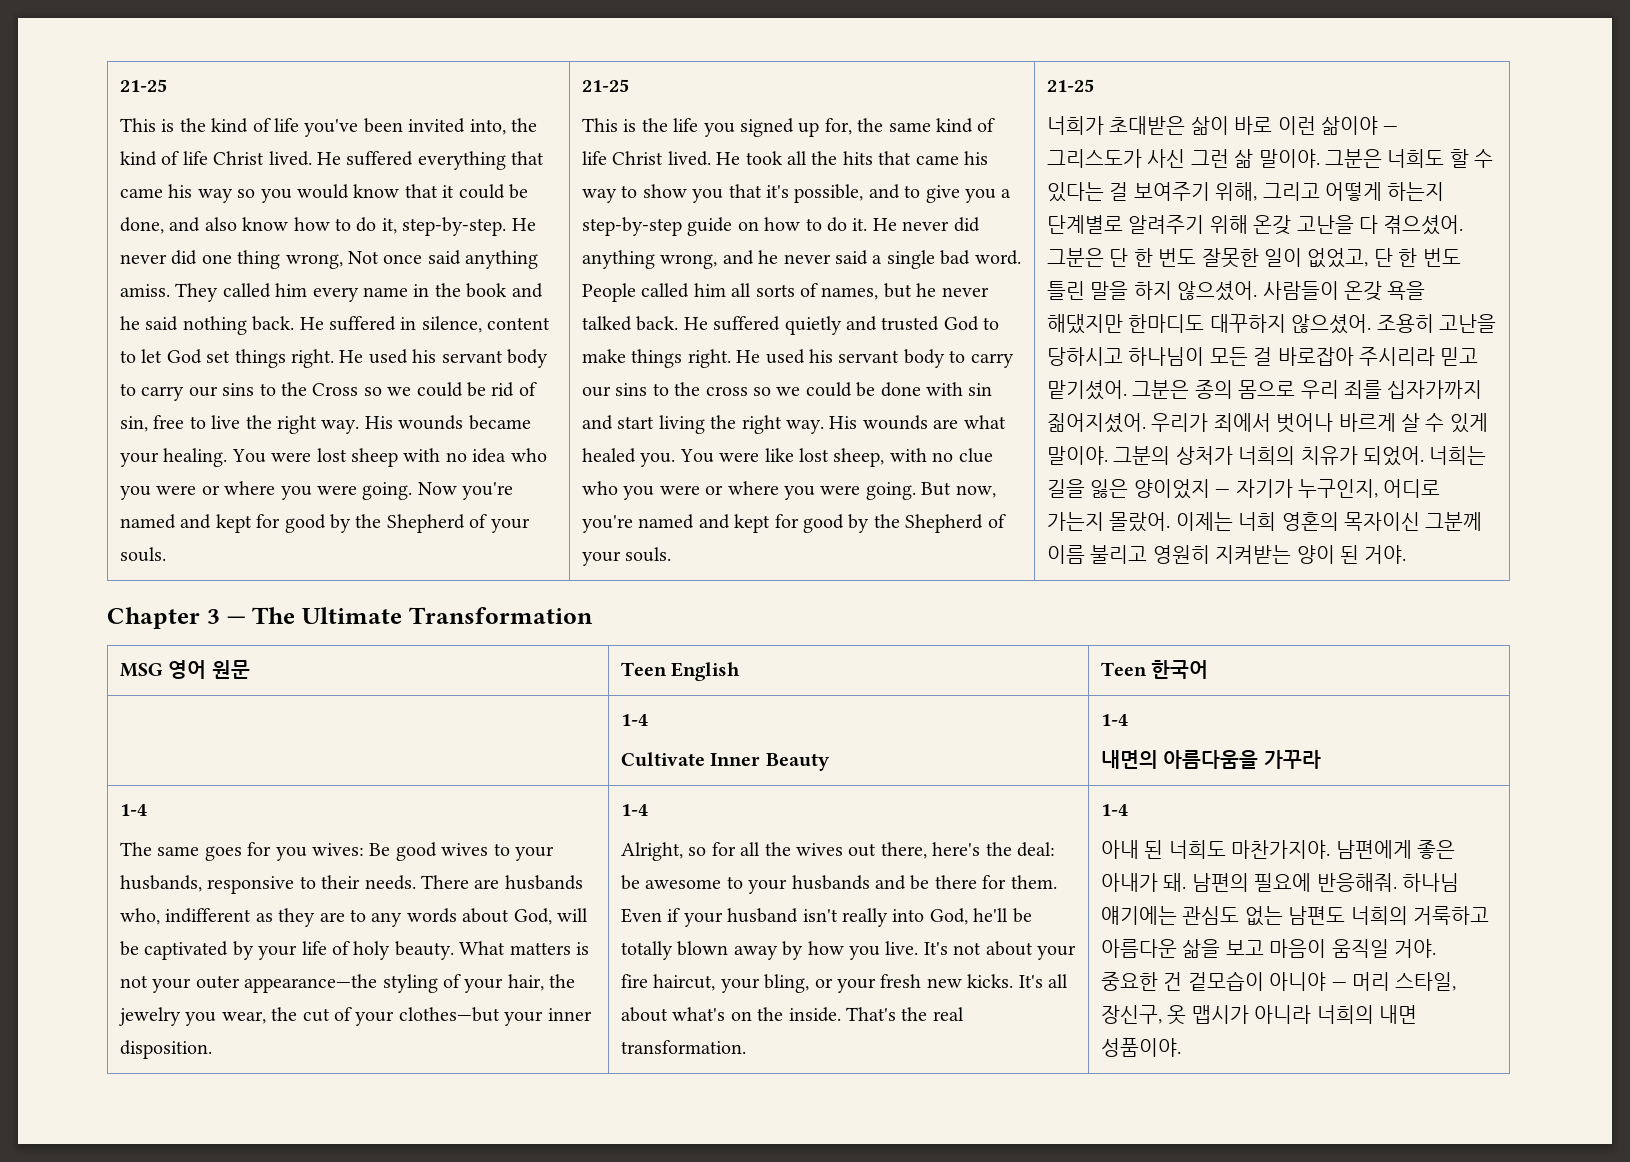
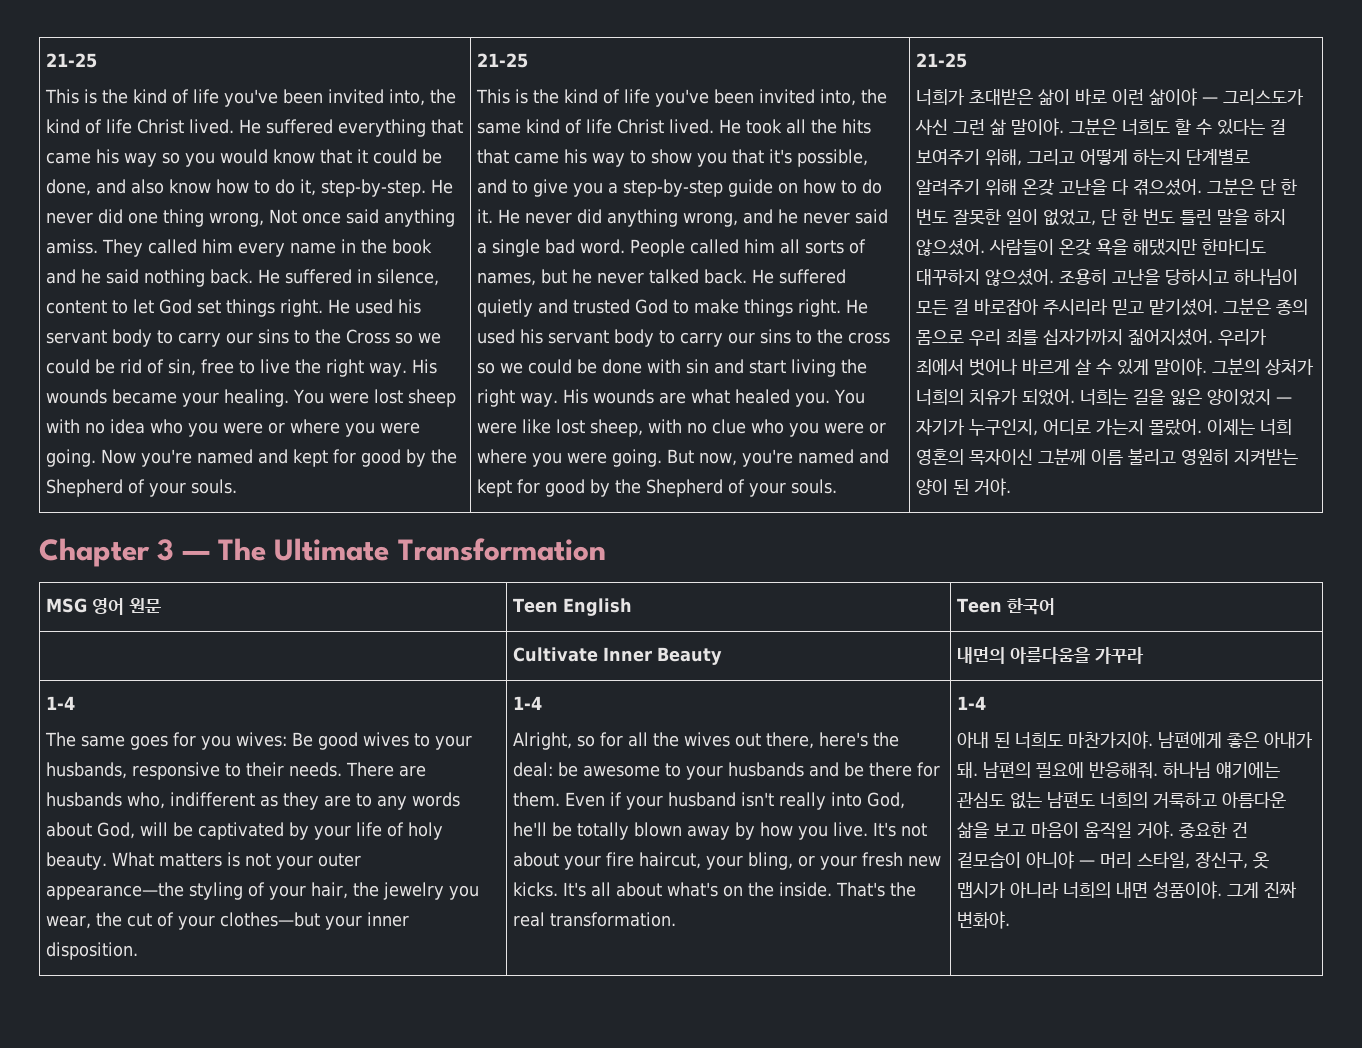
[673,118,852,137] life you signed up for, -> [564,89,857,107] kind of life you've been invited into,
[620,714,648,726] 1-4 // -> (1056, 606) none
[1100,714,1128,726] 1-4 // -> (723, 656) none
(1181, 1047) none -> [1227,881,1298,898] [957,911,1011,929] 그게 진짜 변화야.

